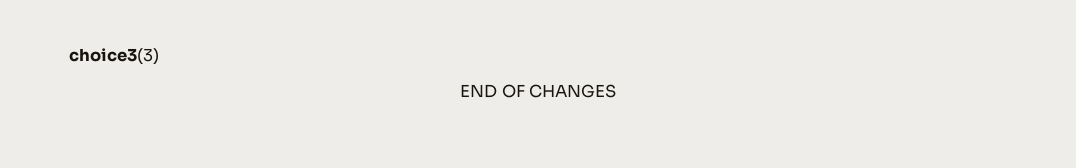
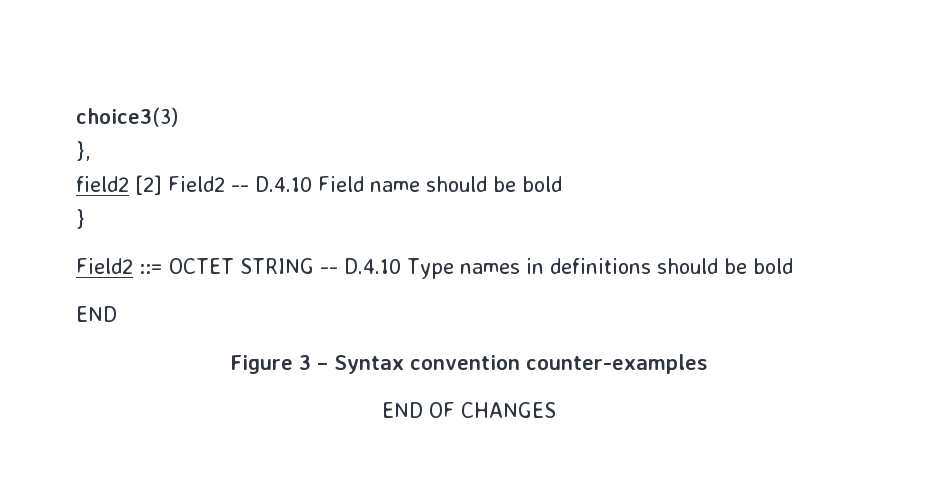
(159, 56) none -> [76,141,90,161] [76,175,562,195] [76,209,85,229] [76,258,793,279] [76,306,117,322] [230,354,708,374] // }, // field2 [2] Field2 -- D.4.10 Field name should be bold // } // Field2 ::= OCTET STRING -- D.4.10 Type names in definitions should be bold // END // Figure 3 – Syntax convention counter-examples

